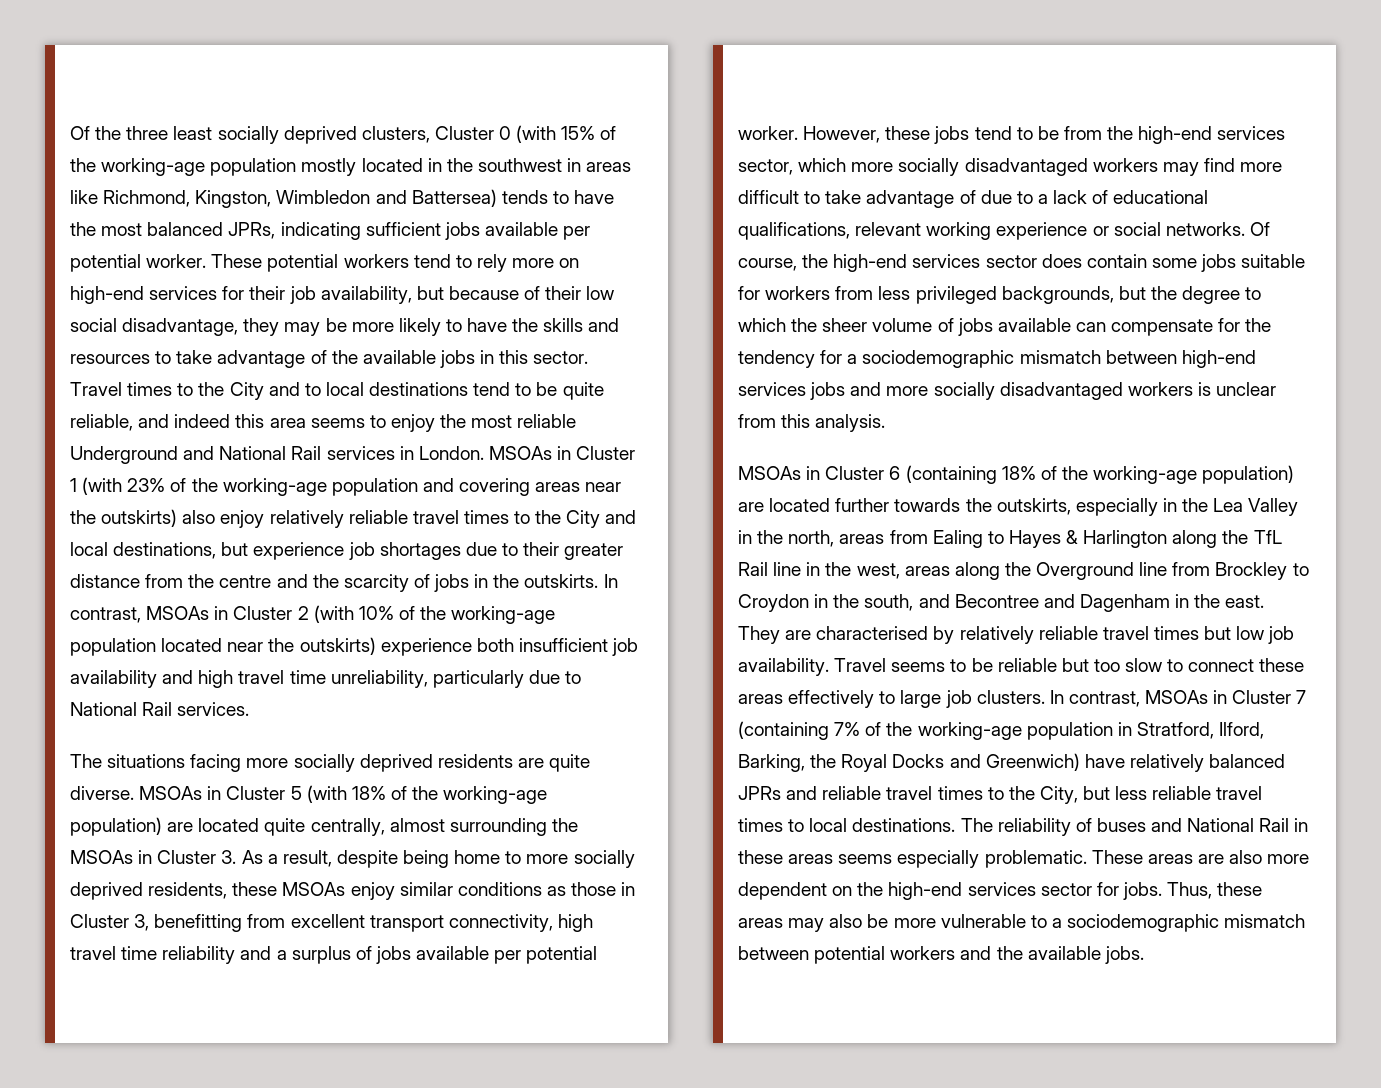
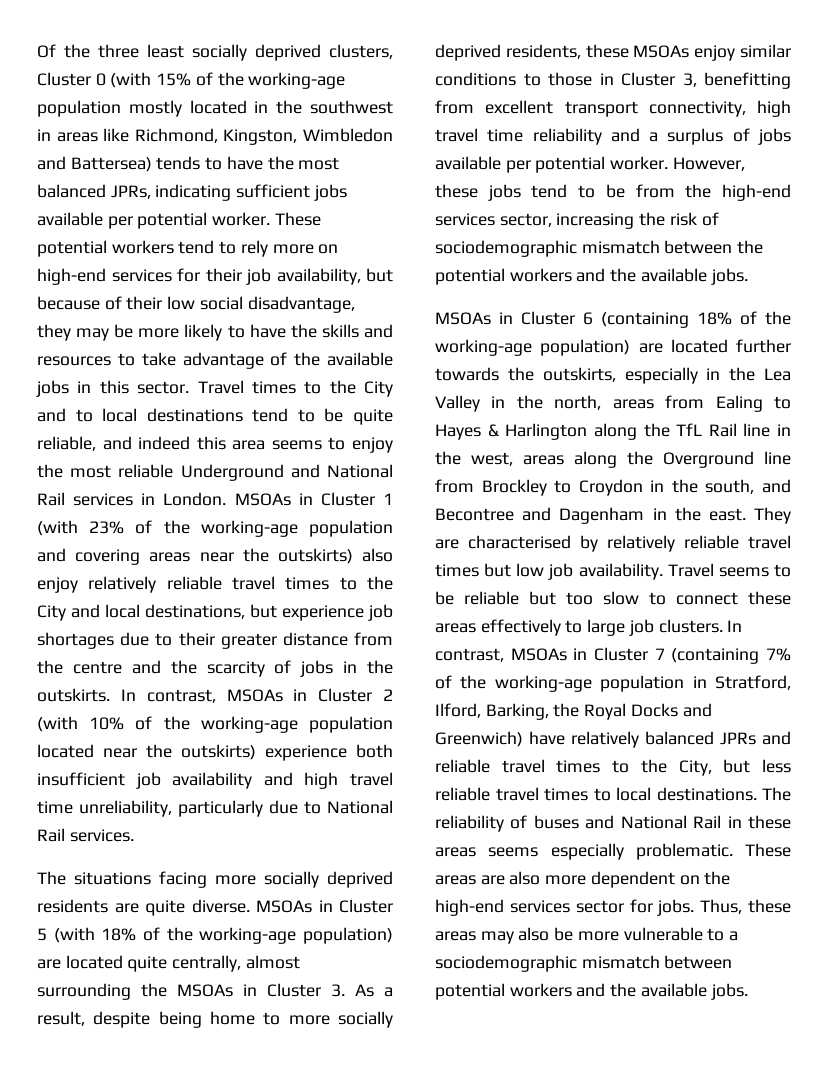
[546,886,566,896] as -> [523,73,541,86] to
[798,158,1283,176] [738,190,1209,208] [738,222,1270,240] [738,254,1306,272] [738,286,1262,304] [738,318,1272,336] [738,350,1256,368] [738,382,1277,400] [738,414,886,432] which more socially disadvantaged workers may find more difficult to take advantage of due to a lack of educational qualifications, relevant working experience or social networks. Of course, the high-end services sector does contain some jobs suitable for workers from less privileged backgrounds, but the degree to which the sheer volume of jobs available can compensate for the tendency for a sociodemographic mismatch between high-end services jobs and more socially disadvantaged workers is unclear from this analysis. -> [556,212,719,229] [435,240,764,257] [435,268,748,285] increasing the risk of sociodemographic mismatch between the potential workers and the available jobs.

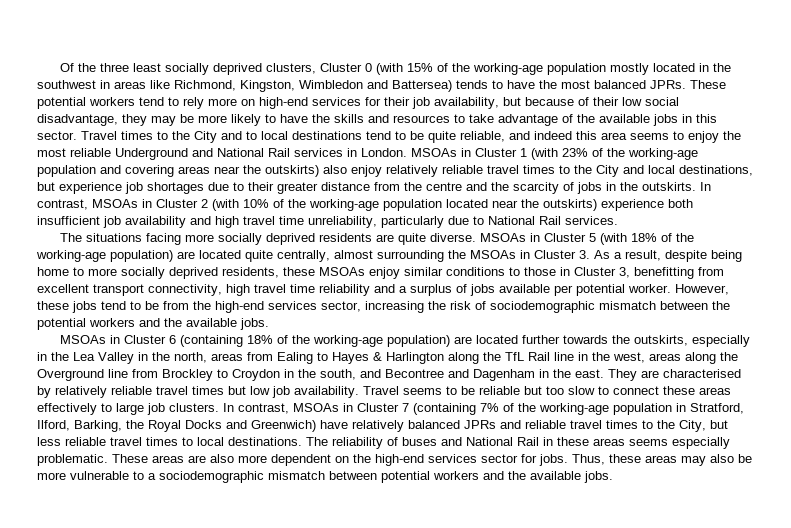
[110,184,347,201] [37,212,271,229] JPRs, indicating sufficient jobs available per potential worker. -> [650,80,686,89] JPRs.

